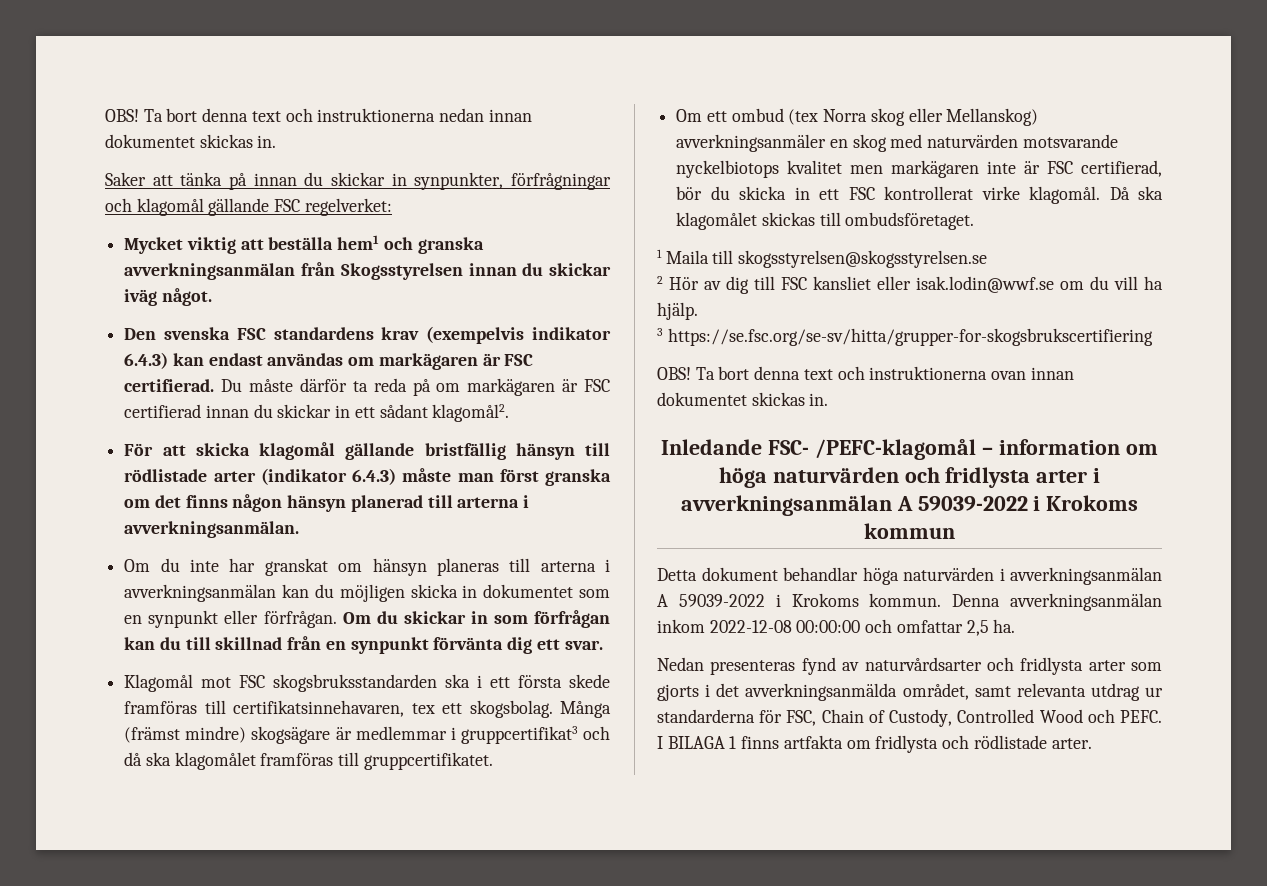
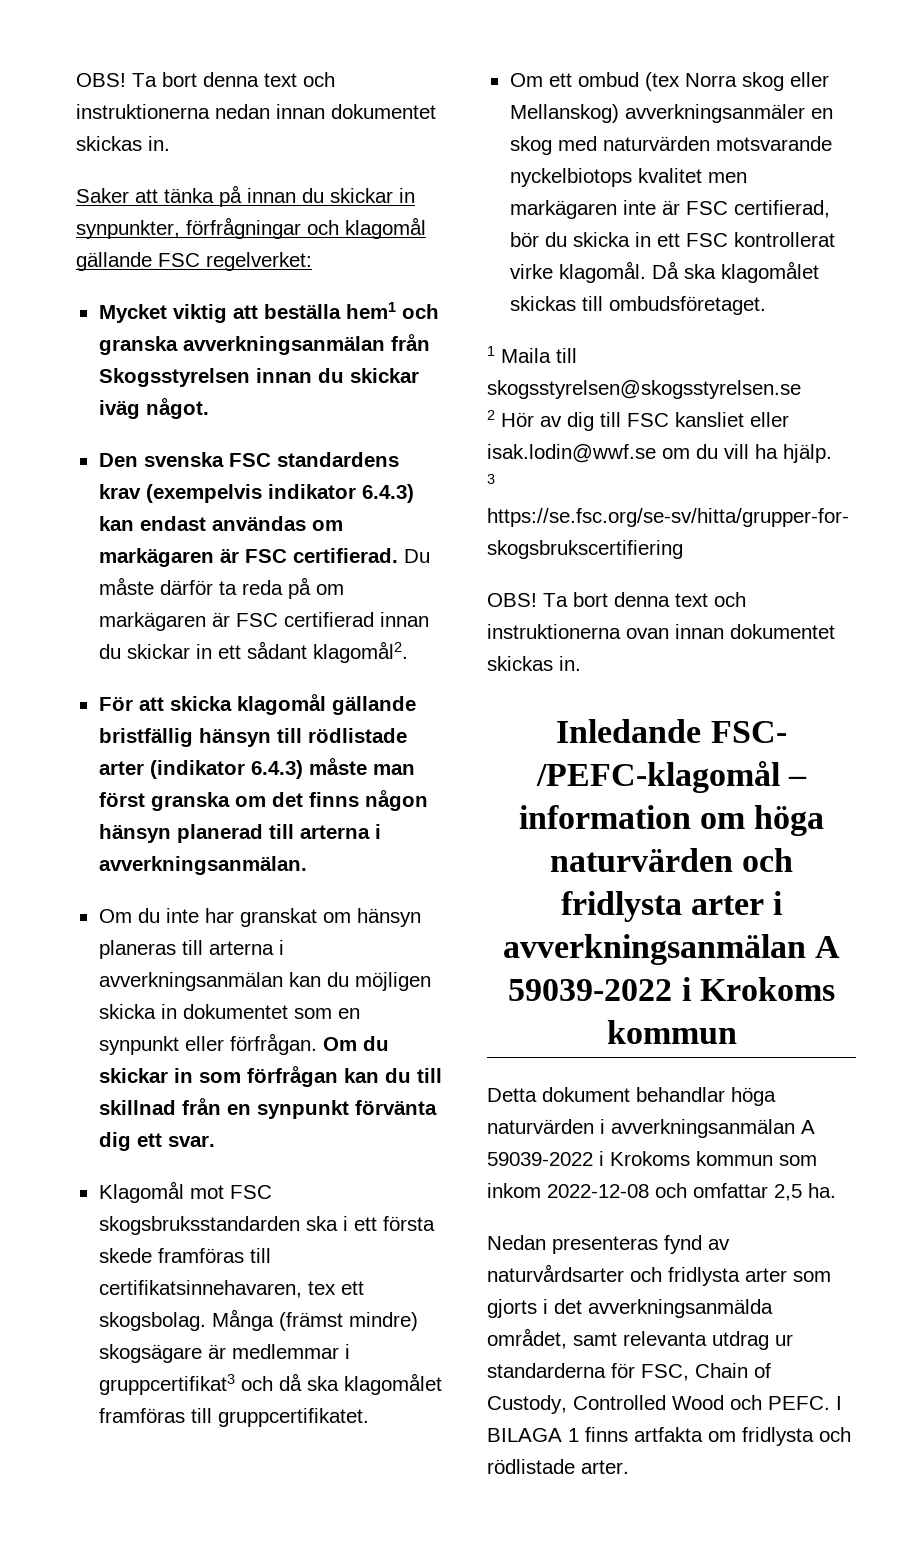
[869,593,1162,611] kommun. Denna avverkningsanmälan -> [696,1151,817,1166] kommun som
[796,620,861,633] 00:00:00 -> (649, 1191) none

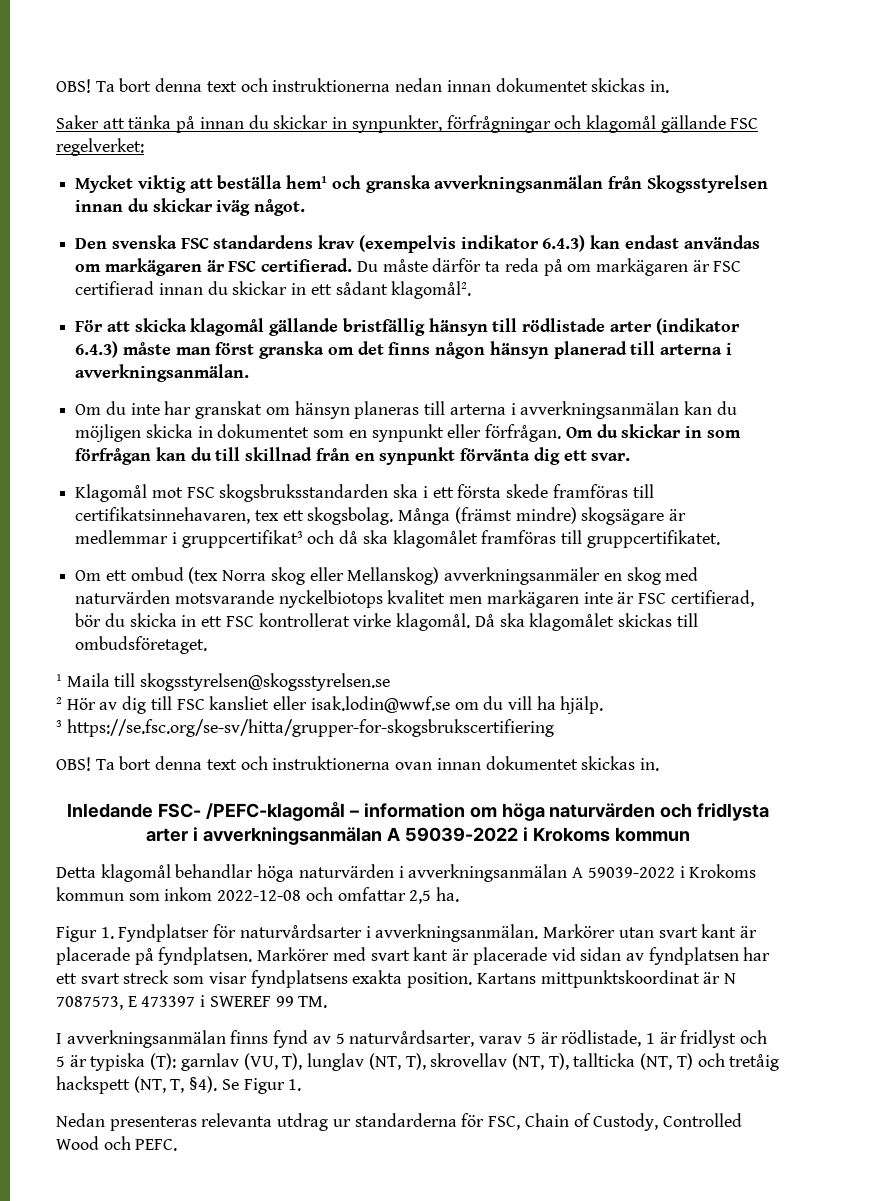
[542,1087,630,1102] dokument -> [100,864,171,882] klagomål
[487,1235,730,1254] [487,1264,831,1286] [487,1299,773,1318] [487,1328,617,1349] Nedan presenteras fynd av naturvårdsarter och fridlysta arter som gjorts i det avverkningsanmälda området, samt -> [56,924,757,942] [56,947,771,965] [56,970,736,988] [56,995,328,1010] [56,1030,768,1048] [56,1053,780,1071] [56,1076,302,1094] [56,1113,197,1131] Figur 1. Fyndplatser för naturvårdsarter i avverkningsanmälan. Markörer utan svart kant är placerade på fyndplatsen. Markörer med svart kant är placerade vid sidan av fyndplatsen har ett svart streck som visar fyndplatsens exakta position. Kartans mittpunktskoordinat är N 7087573, E 473397 i SWEREF 99 TM. // I avverkningsanmälan finns fynd av 5 naturvårdsarter, varav 5 är rödlistade, 1 är fridlyst och 5 är typiska (T): garnlav (VU, T), lunglav (NT, T), skrovellav (NT, T), tallticka (NT, T) och tretåig hackspett (NT, T, §4). Se Figur 1. // Nedan presenteras
[836,1396,842,1410] [487,1427,851,1446] [487,1459,629,1474] I BILAGA 1 finns artfakta om fridlysta och rödlistade arter. -> (178, 1145) none

